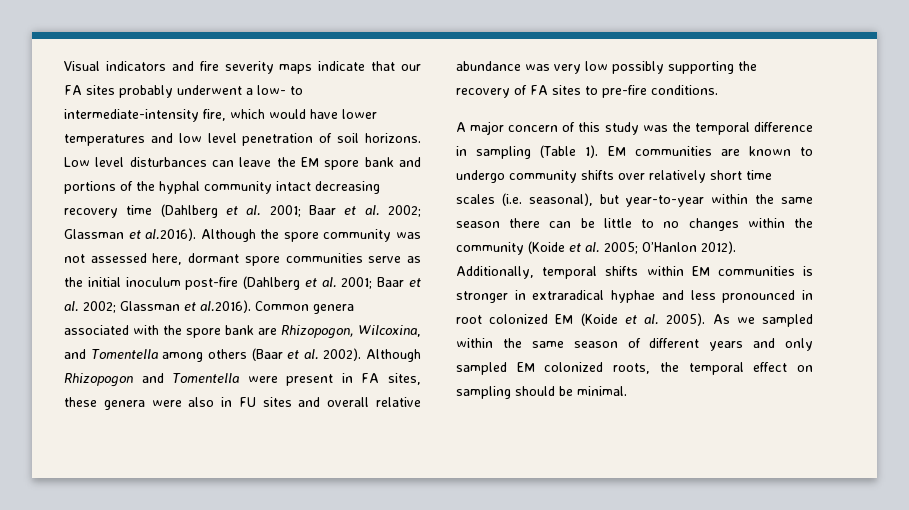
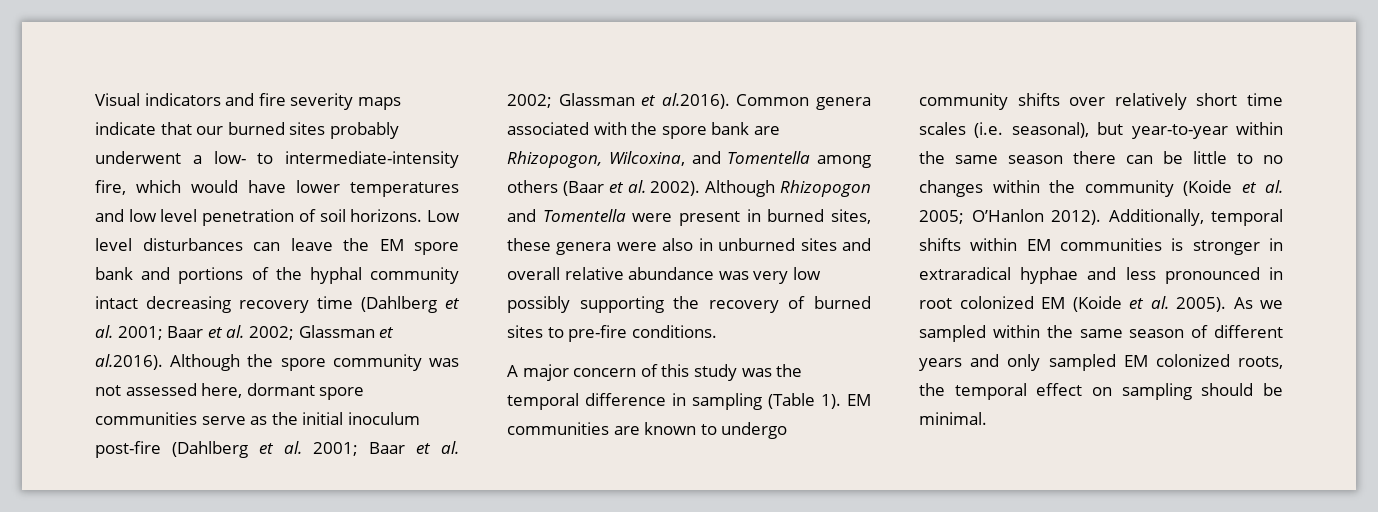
[64,85,82,95] FA -> [227,122,285,135] burned
[361,373,380,383] FA -> [767,209,825,222] burned
[238,397,256,407] FU -> [718,238,796,251] unburned
[530,85,548,95] FA -> [814,296,871,309] burned

